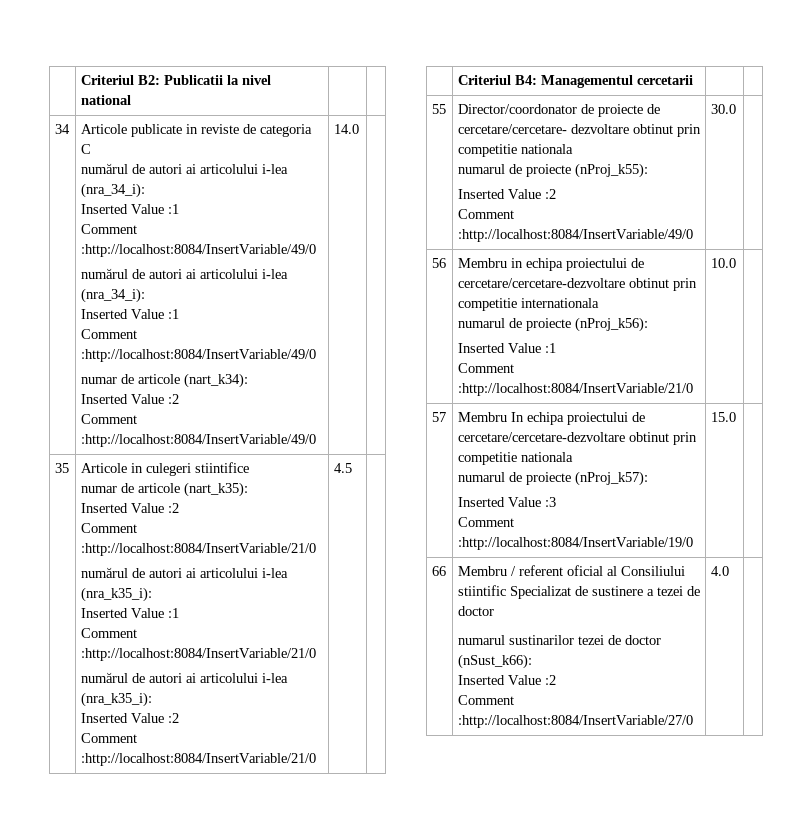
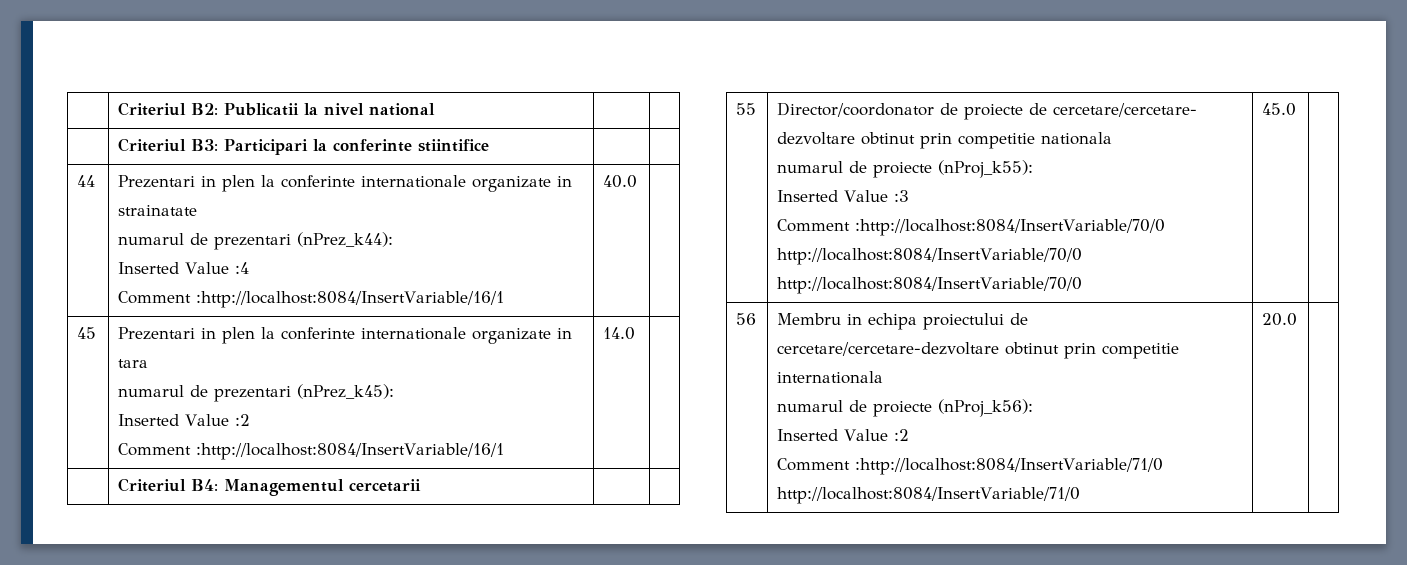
[54,124,70,134] [80,124,312,137] [80,144,91,154] [80,163,288,174] [80,183,145,198] [80,204,179,214] [80,224,137,234] [80,244,316,257] [80,268,288,279] [80,288,145,303] [80,309,179,319] [80,329,137,339] [80,349,316,362] [80,373,248,388] [80,394,179,404] [80,414,137,424] [80,434,316,447] 34 | Articole publicate in reviste de categoria C // numărul de autori ai articolului i-lea (nra_34_i): // Inserted Value :1 // Comment :http://localhost:8084/InsertVariable/49/0 // numărul de autori ai articolului i-lea (nra_34_i): // Inserted Value :1 // Comment :http://localhost:8084/InsertVariable/49/0 // numar de articole (nart_k34): // Inserted Value :2 // Comment :http://localhost:8084/InsertVariable/49/0 -> [118,138,490,155] [77,175,96,187] [118,175,573,192] [118,205,198,216] [118,232,394,250] [118,262,250,274] [118,291,505,308] [603,175,638,188] [77,327,97,339] [118,327,573,344] [118,359,149,368] [118,384,395,402] [118,414,251,426] [118,443,505,460] | Criteriul B3: Participari la conferinte stiintifice | | // 44 | Prezentari in plen la conferinte internationale organizate in strainatate // numarul de prezentari (nPrez_k44): // Inserted Value :4 // Comment :http://localhost:8084/InsertVariable/16/1 | 40.0 | // 45 | Prezentari in plen la conferinte internationale organizate in tara // numarul de prezentari (nPrez_k45): // Inserted Value :2 // Comment :http://localhost:8084/InsertVariable/16/1
[54,463,69,473] [80,462,249,476] [80,482,248,497] [80,503,179,513] [80,523,137,533] [80,543,316,556] [80,567,288,578] [80,587,152,602] [80,608,179,618] [80,628,137,638] [80,648,316,661] [80,672,288,683] [80,692,152,707] [80,713,179,723] [80,733,137,743] [80,753,316,766] [333,463,352,473] // 35 | Articole in culegeri stiintifice // numar de articole (nart_k35): // Inserted Value :2 // Comment :http://localhost:8084/InsertVariable/21/0 // numărul de autori ai articolului i-lea (nra_k35_i): // Inserted Value :1 // Comment :http://localhost:8084/InsertVariable/21/0 // numărul de autori ai articolului i-lea (nra_k35_i): // Inserted Value :2 // Comment :http://localhost:8084/InsertVariable/21/0 | 4.5 | -> (636, 333) none
[544,189,556,199] [457,209,514,219] [457,229,693,242] [710,104,736,114] :2 // Comment :http://localhost:8084/InsertVariable/49/0 | 30.0 -> [894,190,910,202] [777,219,1166,236] [777,248,1083,265] [777,277,1083,294] [1262,103,1297,116] :3 // Comment :http://localhost:8084/InsertVariable/70/0 http://localhost:8084/InsertVariable/70/0 http://localhost:8084/InsertVariable/70/0 | 45.0
[457,343,556,353] [457,363,514,373] [457,383,693,396] [710,258,736,268] [431,412,446,422] [457,412,645,425] [457,432,697,445] [457,452,573,465] [457,471,648,486] [457,497,556,507] [457,517,514,527] [457,537,693,550] [710,412,736,422] [431,566,446,576] [457,565,685,576] [457,585,700,599] [457,606,494,616] [457,635,661,645] [457,654,532,669] [457,675,556,685] [457,695,514,705] [457,715,693,728] [710,566,729,576] // Inserted Value :1 // Comment :http://localhost:8084/InsertVariable/21/0 | 10.0 | // 57 | Membru In echipa proiectului de cercetare/cercetare-dezvoltare obtinut prin competitie nationala // numarul de proiecte (nProj_k57): // Inserted Value :3 // Comment :http://localhost:8084/InsertVariable/19/0 | 15.0 | // 66 | Membru / referent oficial al Consiliului stiintific Specializat de sustinere a tezei de doctor // numarul sustinarilor tezei de doctor (nSust_k66): // Inserted Value :2 // Comment :http://localhost:8084/InsertVariable/27/0 | 4.0 -> [777,429,910,441] [777,458,1164,475] [777,487,1081,504] [1262,313,1298,326] // Inserted Value :2 // Comment :http://localhost:8084/InsertVariable/71/0 http://localhost:8084/InsertVariable/71/0 | 20.0

